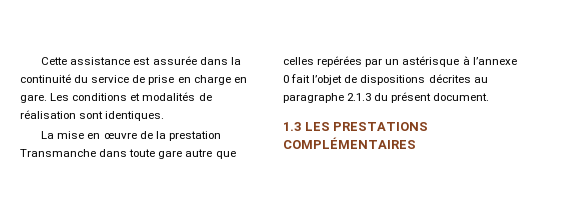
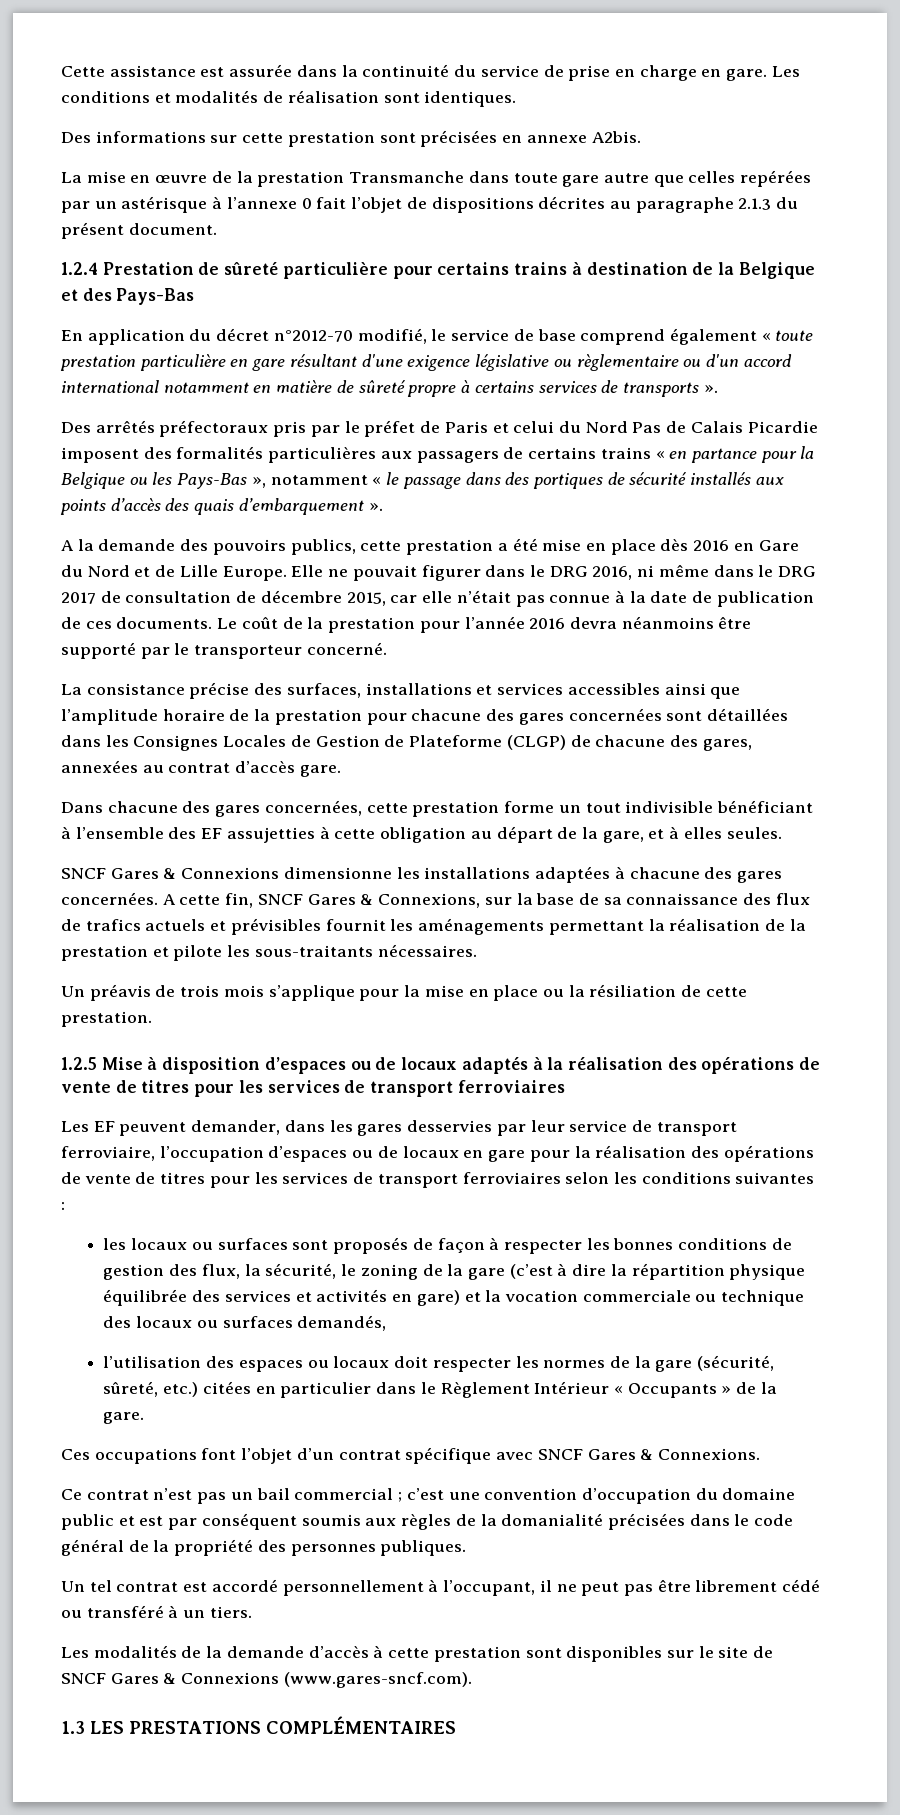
(165, 116) none -> [61,130,641,147] // Des informations sur cette prestation sont précisées en annexe A2bis.
(490, 97) none -> [61,261,815,279] [61,288,195,305] [61,328,814,345] [60,354,792,371] [61,380,718,397] [61,420,818,437] [61,446,815,463] [61,472,784,489] [60,498,383,515] [61,538,799,555] [61,564,817,581] [61,590,814,607] [61,616,752,633] [61,642,387,659] [61,682,741,699] [61,708,788,725] [61,735,752,751] [61,760,341,777] [61,800,813,817] [61,826,782,843] [61,866,782,883] [61,892,810,908] [61,918,806,935] [61,944,477,961] [61,984,747,1001] [61,1011,152,1027] [61,1056,821,1074] [61,1080,565,1097] [61,1120,737,1136] [61,1145,814,1162] [61,1172,815,1188] [61,1202,65,1210] [103,1237,792,1254] [103,1263,806,1280] [103,1289,805,1306] [103,1315,387,1331] [103,1355,775,1372] [103,1381,777,1398] [103,1412,145,1424] [61,1447,760,1464] [61,1488,796,1504] [61,1513,794,1530] [61,1539,467,1556] [61,1579,821,1596] [61,1605,252,1618] [61,1645,774,1662] [61,1672,472,1688] // 1.2.4 Prestation de sûreté particulière pour certains trains à destination de la Belgique et des Pays-Bas // En application du décret n°2012-70 modifié, le service de base comprend également « toute prestation particulière en gare résultant d'une exigence législative ou règlementaire ou d'un accord international notamment en matière de sûreté propre à certains services de transports ». // Des arrêtés préfectoraux pris par le préfet de Paris et celui du Nord Pas de Calais Picardie imposent des formalités particulières aux passagers de certains trains « en partance pour la Belgique ou les Pays-Bas », notamment « le passage dans des portiques de sécurité installés aux points d’accès des quais d’embarquement ». // A la demande des pouvoirs publics, cette prestation a été mise en place dès 2016 en Gare du Nord et de Lille Europe. Elle ne pouvait figurer dans le DRG 2016, ni même dans le DRG 2017 de consultation de décembre 2015, car elle n’était pas connue à la date de publication de ces documents. Le coût de la prestation pour l’année 2016 devra néanmoins être supporté par le transporteur concerné. // La consistance précise des surfaces, installations et services accessibles ainsi que l’amplitude horaire de la prestation pour chacune des gares concernées sont détaillées dans les Consignes Locales de Gestion de Plateforme (CLGP) de chacune des gares, annexées au contrat d’accès gare. // Dans chacune des gares concernées, cette prestation forme un tout indivisible bénéficiant à l’ensemble des EF assujetties à cette obligation au départ de la gare, et à elles seules. // SNCF Gares & Connexions dimensionne les installations adaptées à chacune des gares concernées. A cette fin, SNCF Gares & Connexions, sur la base de sa connaissance des flux de trafics actuels et prévisibles fournit les aménagements permettant la réalisation de la prestation et pilote les sous-traitants nécessaires. // Un préavis de trois mois s’applique pour la mise en place ou la résiliation de cette prestation. // 1.2.5 Mise à disposition d’espaces ou de locaux adaptés à la réalisation des opérations de vente de titres pour les services de transport ferroviaires // Les EF peuvent demander, dans les gares desservies par leur service de transport ferroviaire, l’occupation d’espaces ou de locaux en gare pour la réalisation des opérations de vente de titres pour les services de transport ferroviaires selon les conditions suivantes : // les locaux ou surfaces sont proposés de façon à respecter les bonnes conditions de gestion des flux, la sécurité, le zoning de la gare (c’est à dire la répartition physique équilibrée des services et activités en gare) et la vocation commerciale ou technique des locaux ou surfaces demandés, // l’utilisation des espaces ou locaux doit respecter les normes de la gare (sécurité, sûreté, etc.) citées en particulier dans le Règlement Intérieur « Occupants » de la gare. // Ces occupations font l’objet d’un contrat spécifique avec SNCF Gares & Connexions. // Ce contrat n’est pas un bail commercial ; c’est une convention d’occupation du domaine public et est par conséquent soumis aux règles de la domanialité précisées dans le code général de la propriété des personnes publiques. // Un tel contrat est accordé personnellement à l’occupant, il ne peut pas être librement cédé ou transféré à un tiers. // Les modalités de la demande d’accès à cette prestation sont disponibles sur le site de SNCF Gares & Connexions (www.gares-sncf.com).

